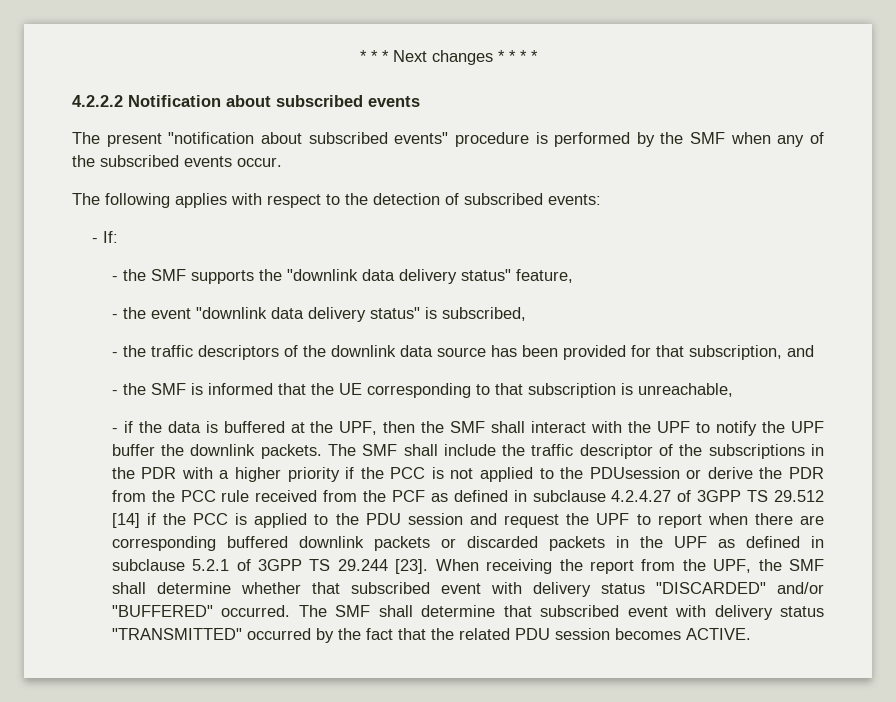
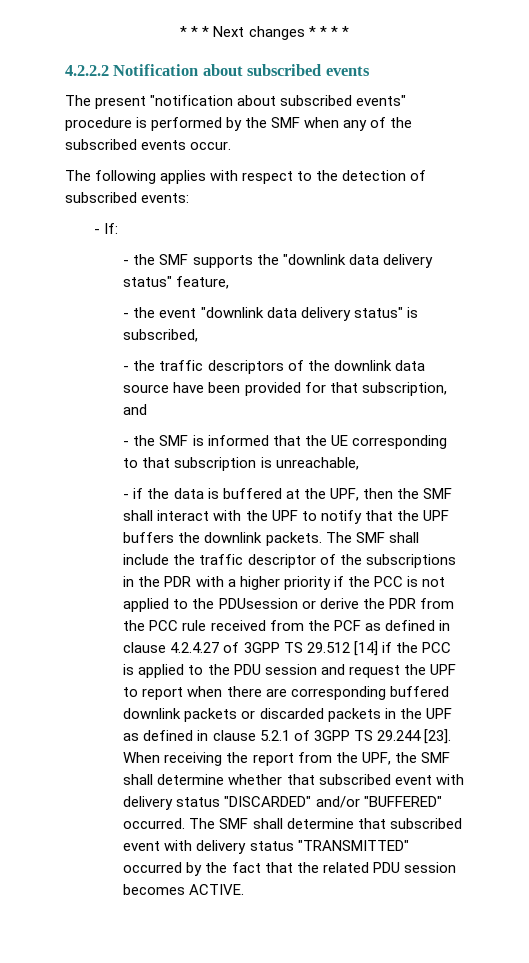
[490,345,517,357] has -> [173,382,205,393] have
[762,421,824,433] [111,444,155,456] the UPF buffer -> [364,510,449,521] [123,532,175,543] that the UPF buffers
[532,490,606,502] subclause -> [123,642,167,653] clause
[111,559,185,571] subclause -> [212,730,256,741] clause

